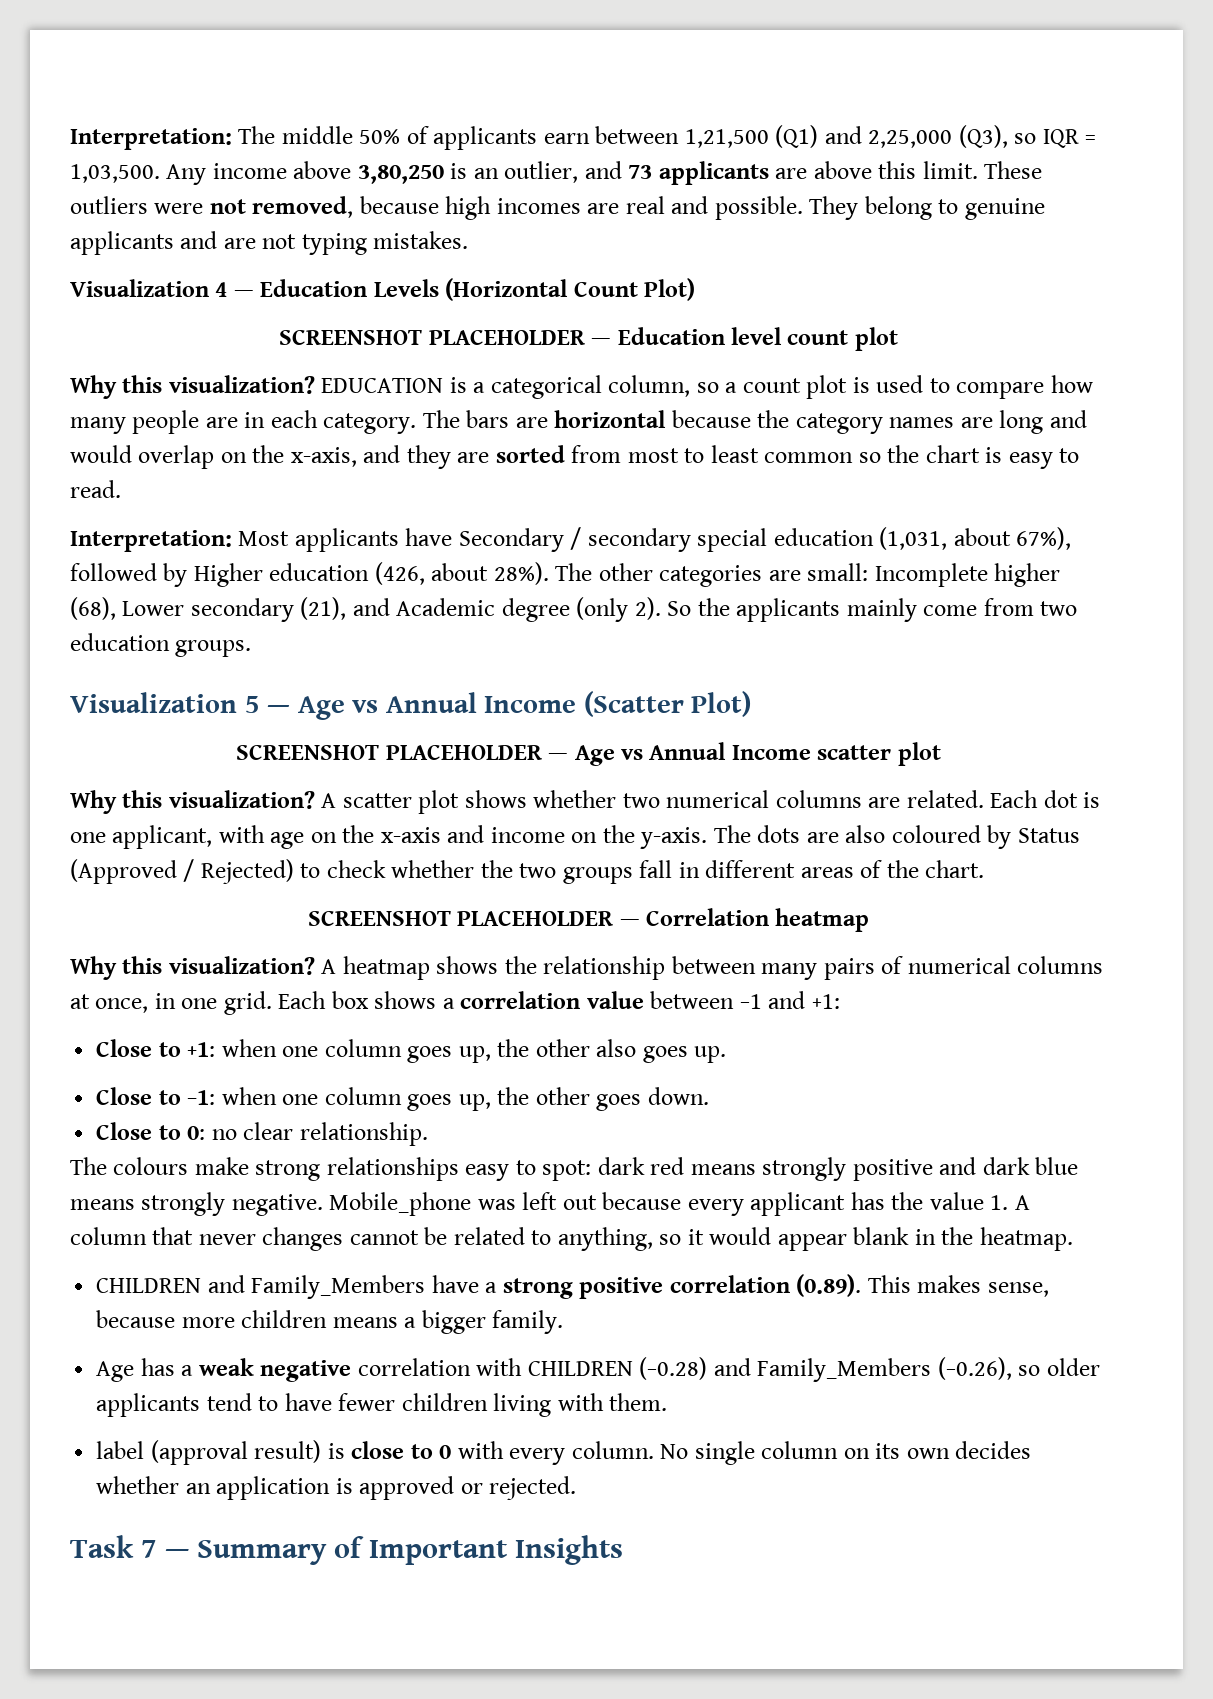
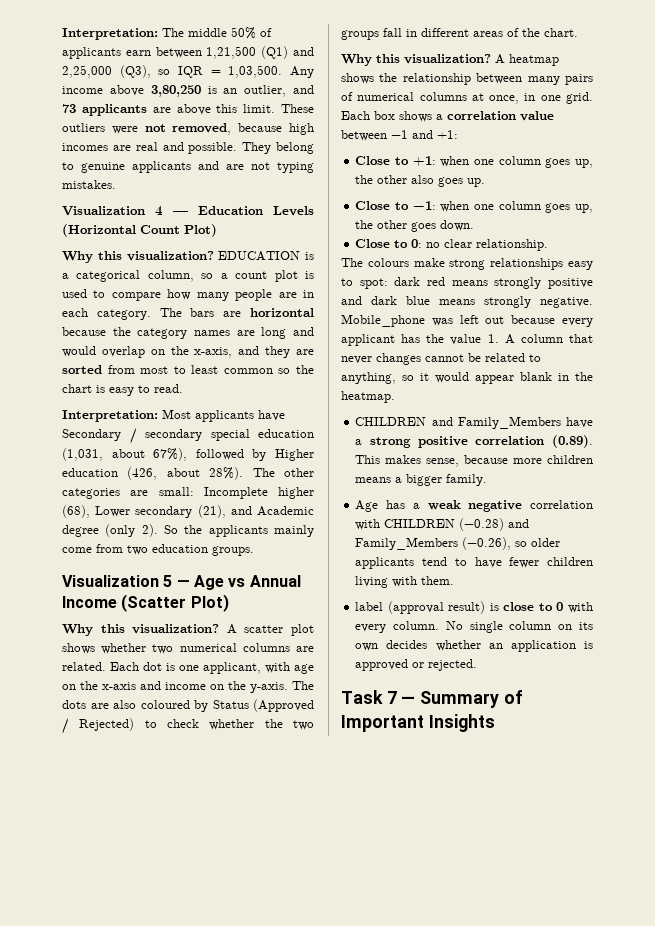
[279,327,898,351] // SCREENSHOT PLACEHOLDER — Education level count plot -> (217, 230) none
[236,742,941,766] // SCREENSHOT PLACEHOLDER — Age vs Annual Income scatter plot -> (229, 603) none
[307,908,870,932] // SCREENSHOT PLACEHOLDER — Correlation heatmap -> (578, 32) none

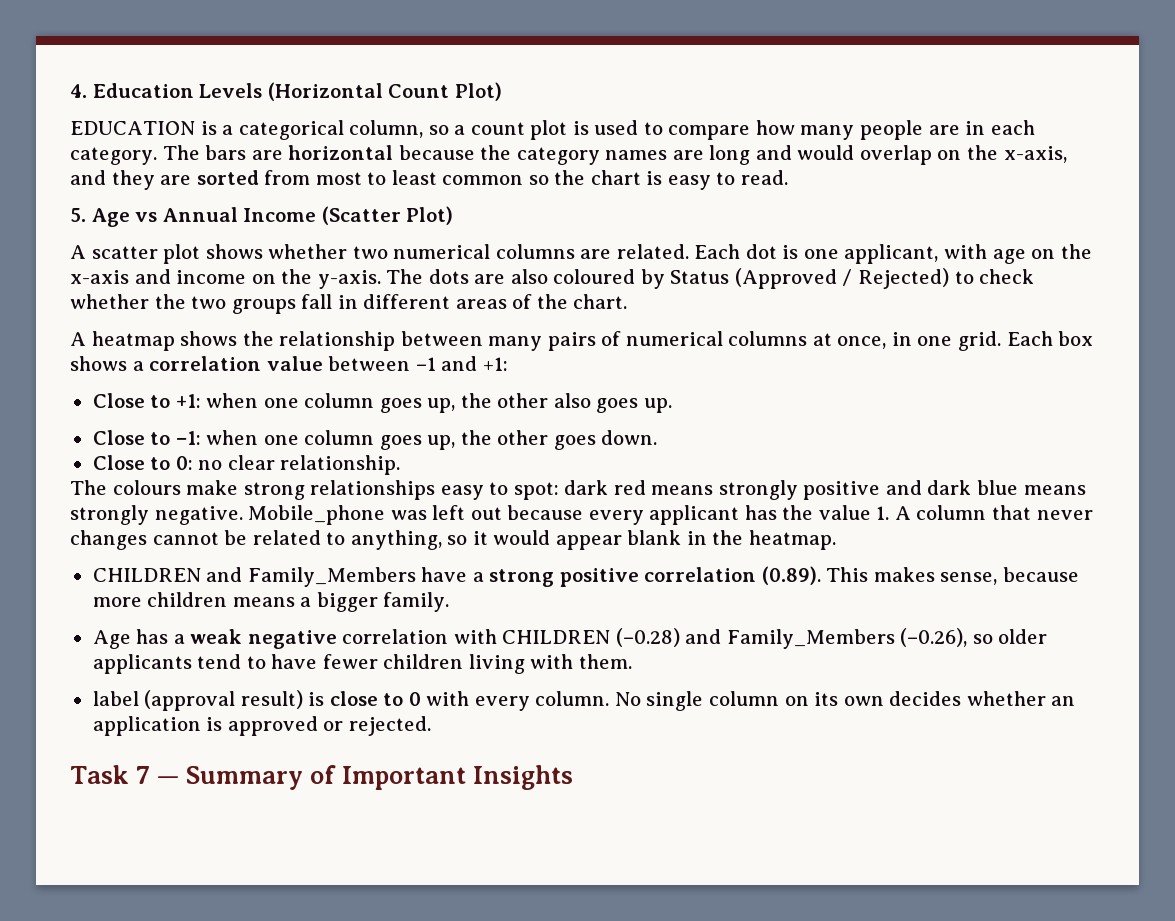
[62,27,272,40] [62,46,314,59] [62,65,314,78] [62,85,315,97] [62,104,314,116] [62,123,314,135] [62,142,314,154] [62,161,314,173] [62,180,116,189] [62,206,188,216] Interpretation: The middle 50% of applicants earn between 1,21,500 (Q1) and 2,25,000 (Q3), so IQR = 1,03,500. Any income above 3,80,250 is an outlier, and 73 applicants are above this limit. These outliers were not removed, because high incomes are real and possible. They belong to genuine applicants and are not typing mistakes. // Visualization 4 — -> [70,84,87,98] 4.
[62,251,214,263] Why this visualization? -> (502, 91) none
[62,409,285,422] [62,428,314,444] [62,448,314,461] [62,467,314,480] [62,487,314,499] [62,505,314,518] [62,524,314,537] [62,544,254,556] [62,575,190,587] Interpretation: Most applicants have Secondary / secondary special education (1,031, about 67%), followed by Higher education (426, about 28%). The other categories are small: Incomplete higher (68), Lower secondary (21), and Academic degree (only 2). So the applicants mainly come from two education groups. // Visualization 5 — -> [70,208,86,222] 5.
[62,624,220,636] Why this visualization? -> (454, 215) none
[341,54,491,66] Why this visualization? -> (628, 301) none

